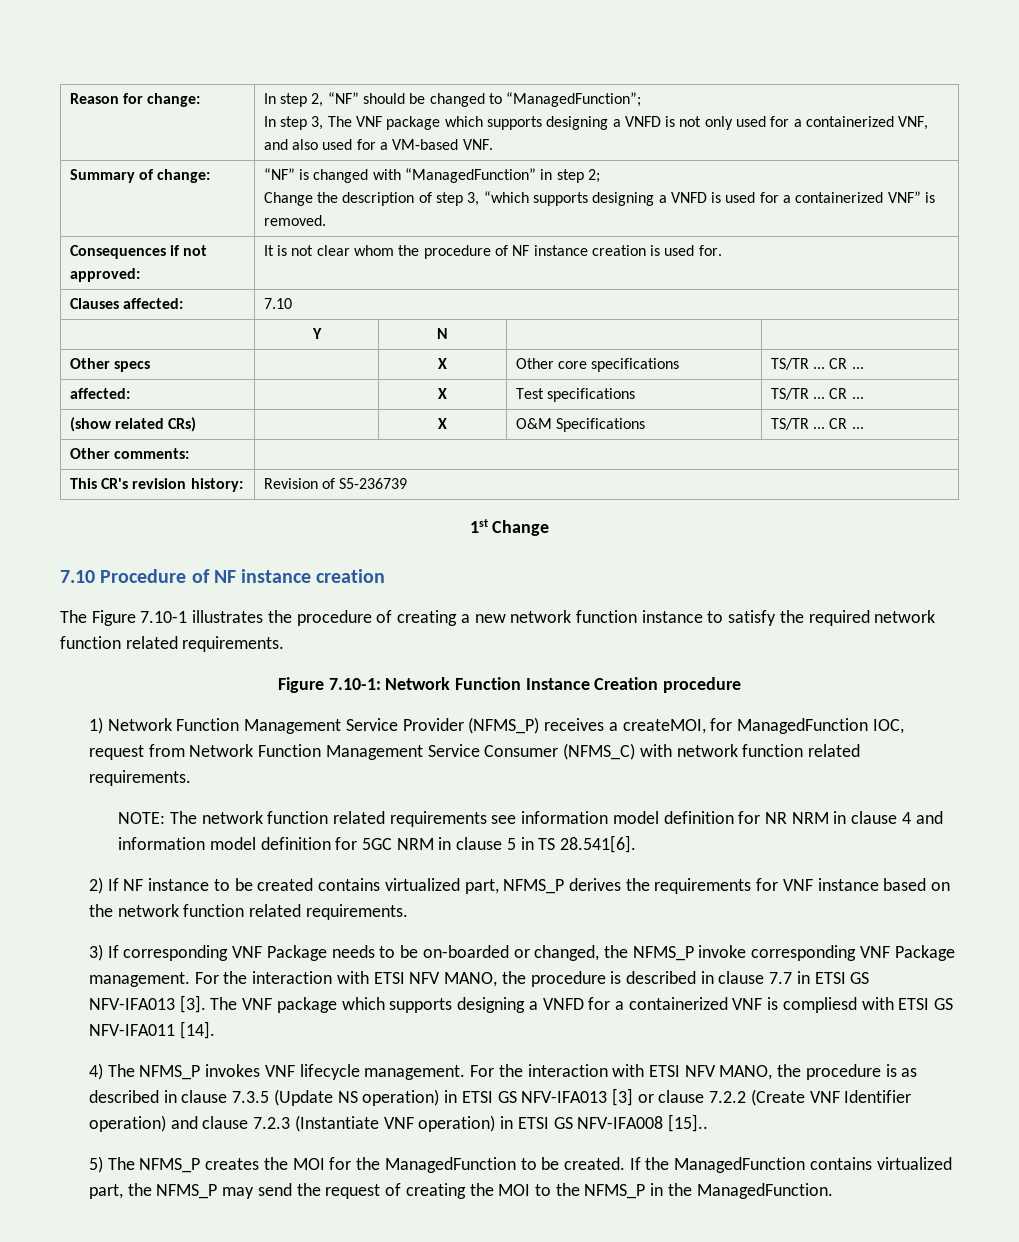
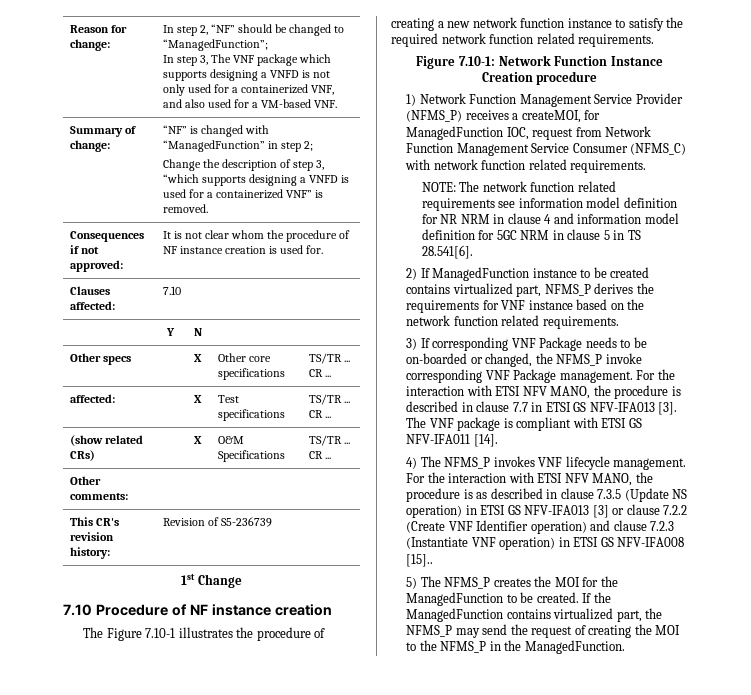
[123,879,144,891] NF -> [432,267,530,281] ManagedFunction
[341,997,857,1013] which supports designing a VNFD for a containerized VNF is compliesd -> [503,417,572,431] is compliant

